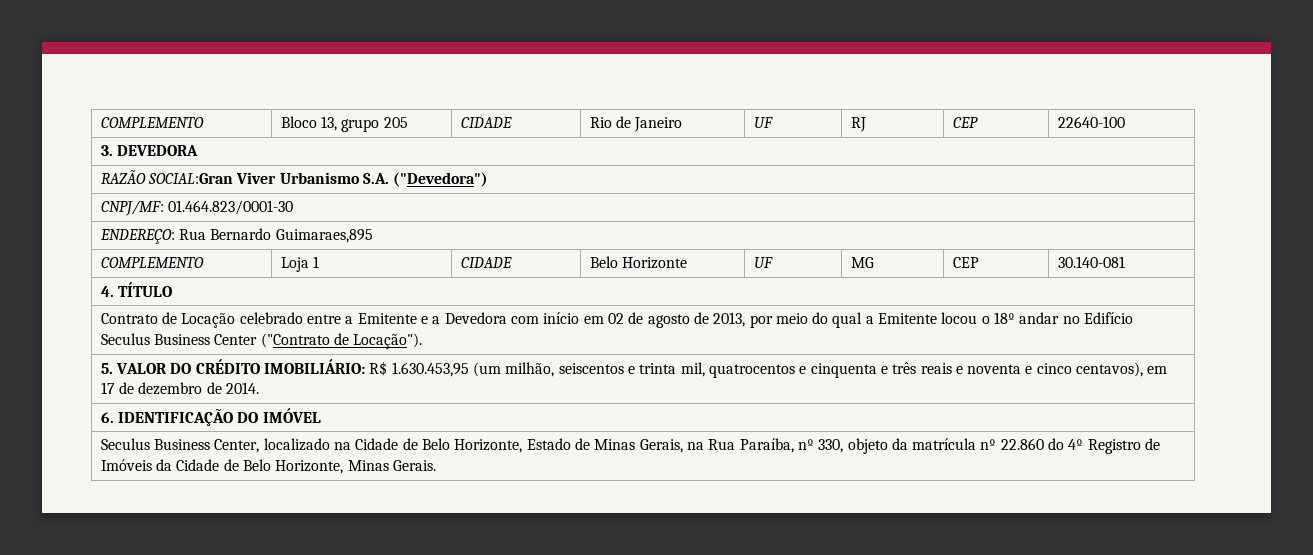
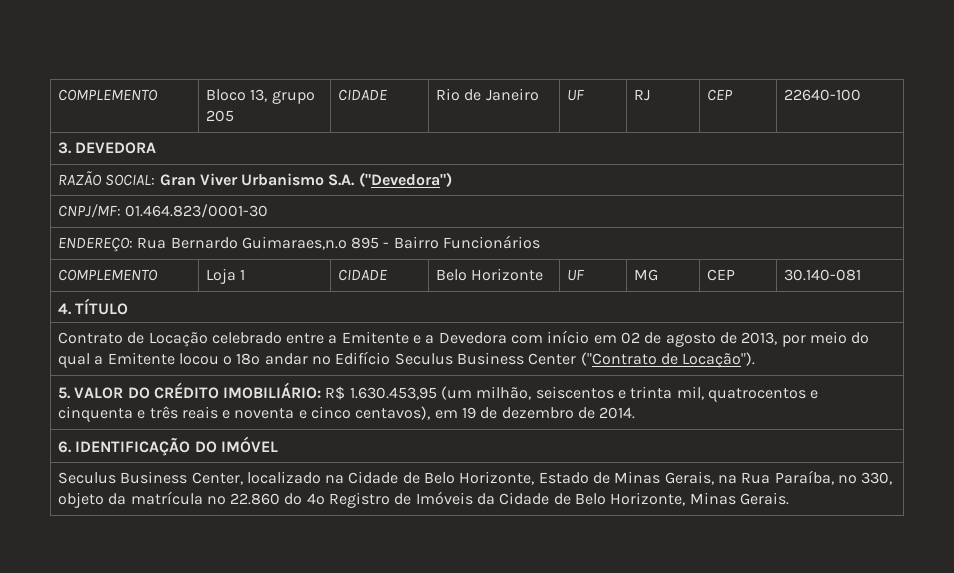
[148,173,234,184] SOCIAL:Gran -> [105,174,196,186] SOCIAL: Gran
[275,229,373,243] Guimaraes,895 -> [241,235,541,250] Guimaraes,n.º 895 - Bairro Funcionários
[100,382,115,394] 17 -> [462,407,477,419] 19

